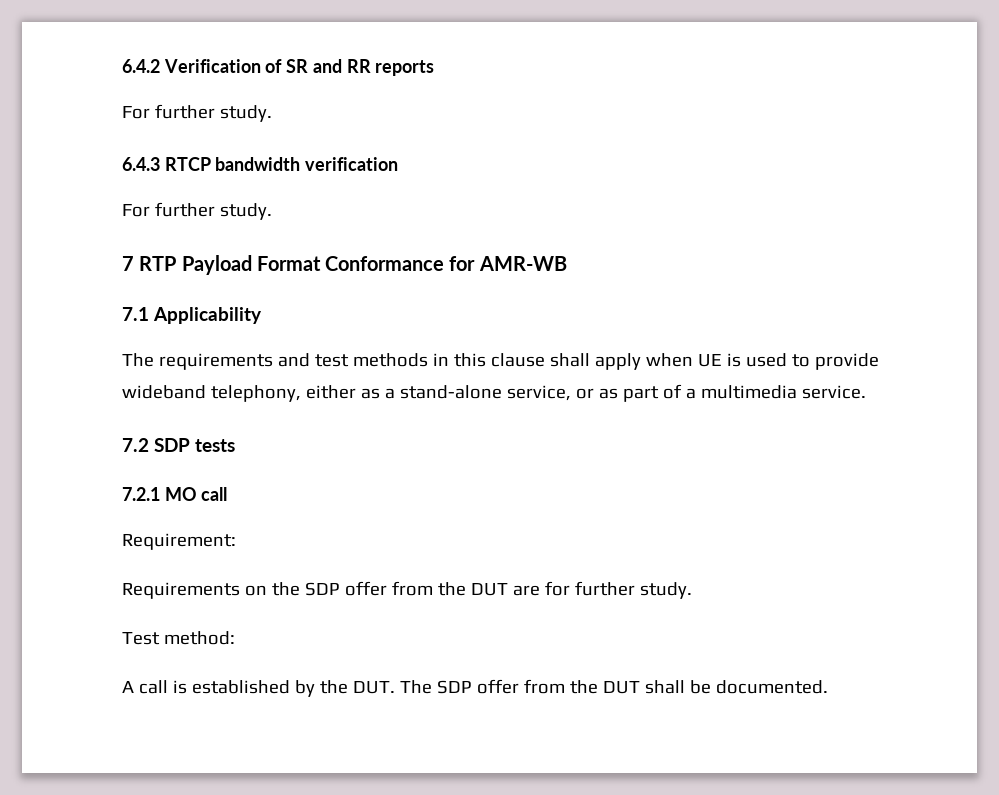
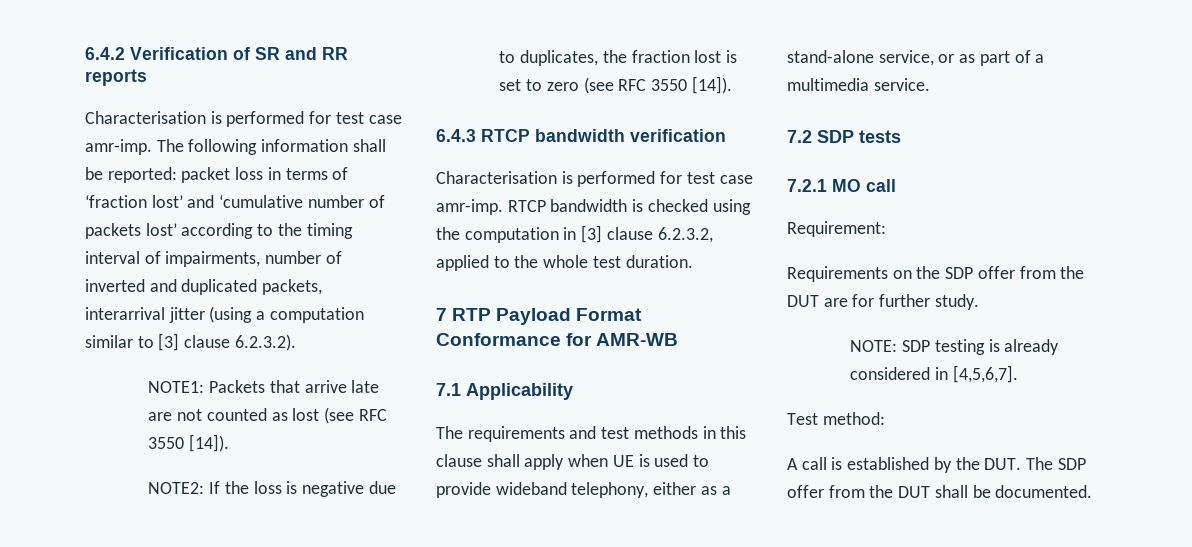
[122,104,272,122] [122,157,399,171] [122,202,272,220] For further study. // 6.4.3 RTCP bandwidth verification // For further study. -> [85,111,402,127] [85,139,386,155] [85,167,349,183] [85,195,385,208] [85,223,353,239] [85,251,342,267] [85,279,323,295] [85,306,364,323] [85,333,296,351] [148,380,380,393] [148,407,387,424] [148,434,230,452] [148,481,396,497] [499,50,738,66] [499,76,732,94] [436,129,726,142] [436,171,753,187] [436,199,751,215] [436,225,713,243] [436,255,693,271] Characterisation is performed for test case amr-imp. The following information shall be reported: packet loss in terms of ‘fraction lost’ and ‘cumulative number of packets lost’ according to the timing interval of impairments, number of inverted and duplicated packets, interarrival jitter (using a computation similar to [3] clause 6.2.3.2). // NOTE1: Packets that arrive late are not counted as lost (see RFC 3550 [14]). // NOTE2: If the loss is negative due to duplicates, the fraction lost is set to zero (see RFC 3550 [14]). // 6.4.3 RTCP bandwidth verification // Characterisation is performed for test case amr-imp. RTCP bandwidth is checked using the computation in [3] clause 6.2.3.2, applied to the whole test duration.
(692, 590) none -> [850,339,1060,355] [850,365,1018,383] // NOTE: SDP testing is already considered in [4,5,6,7].

